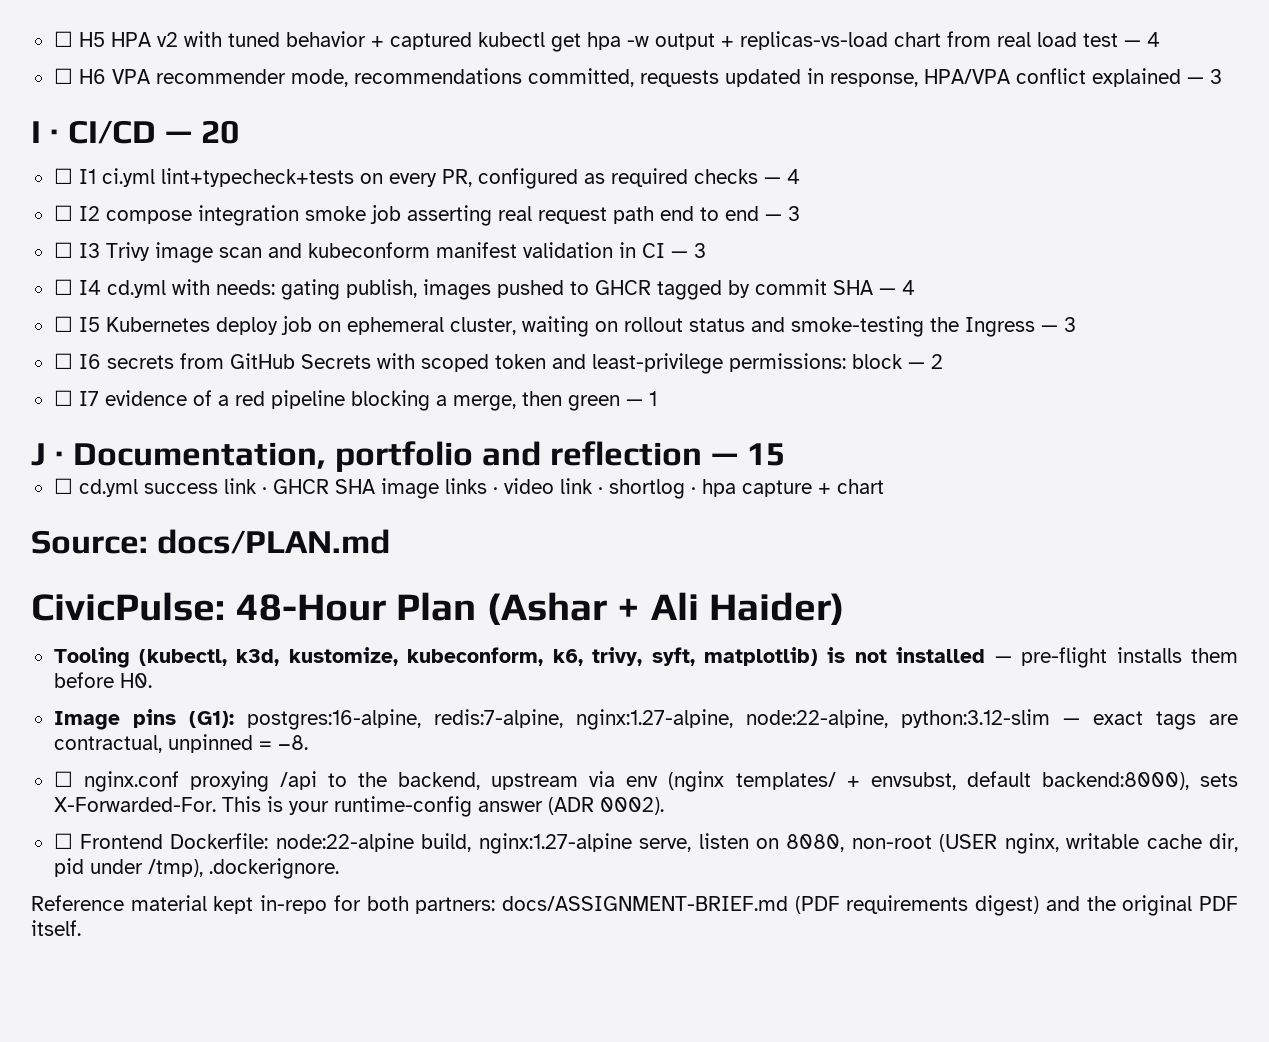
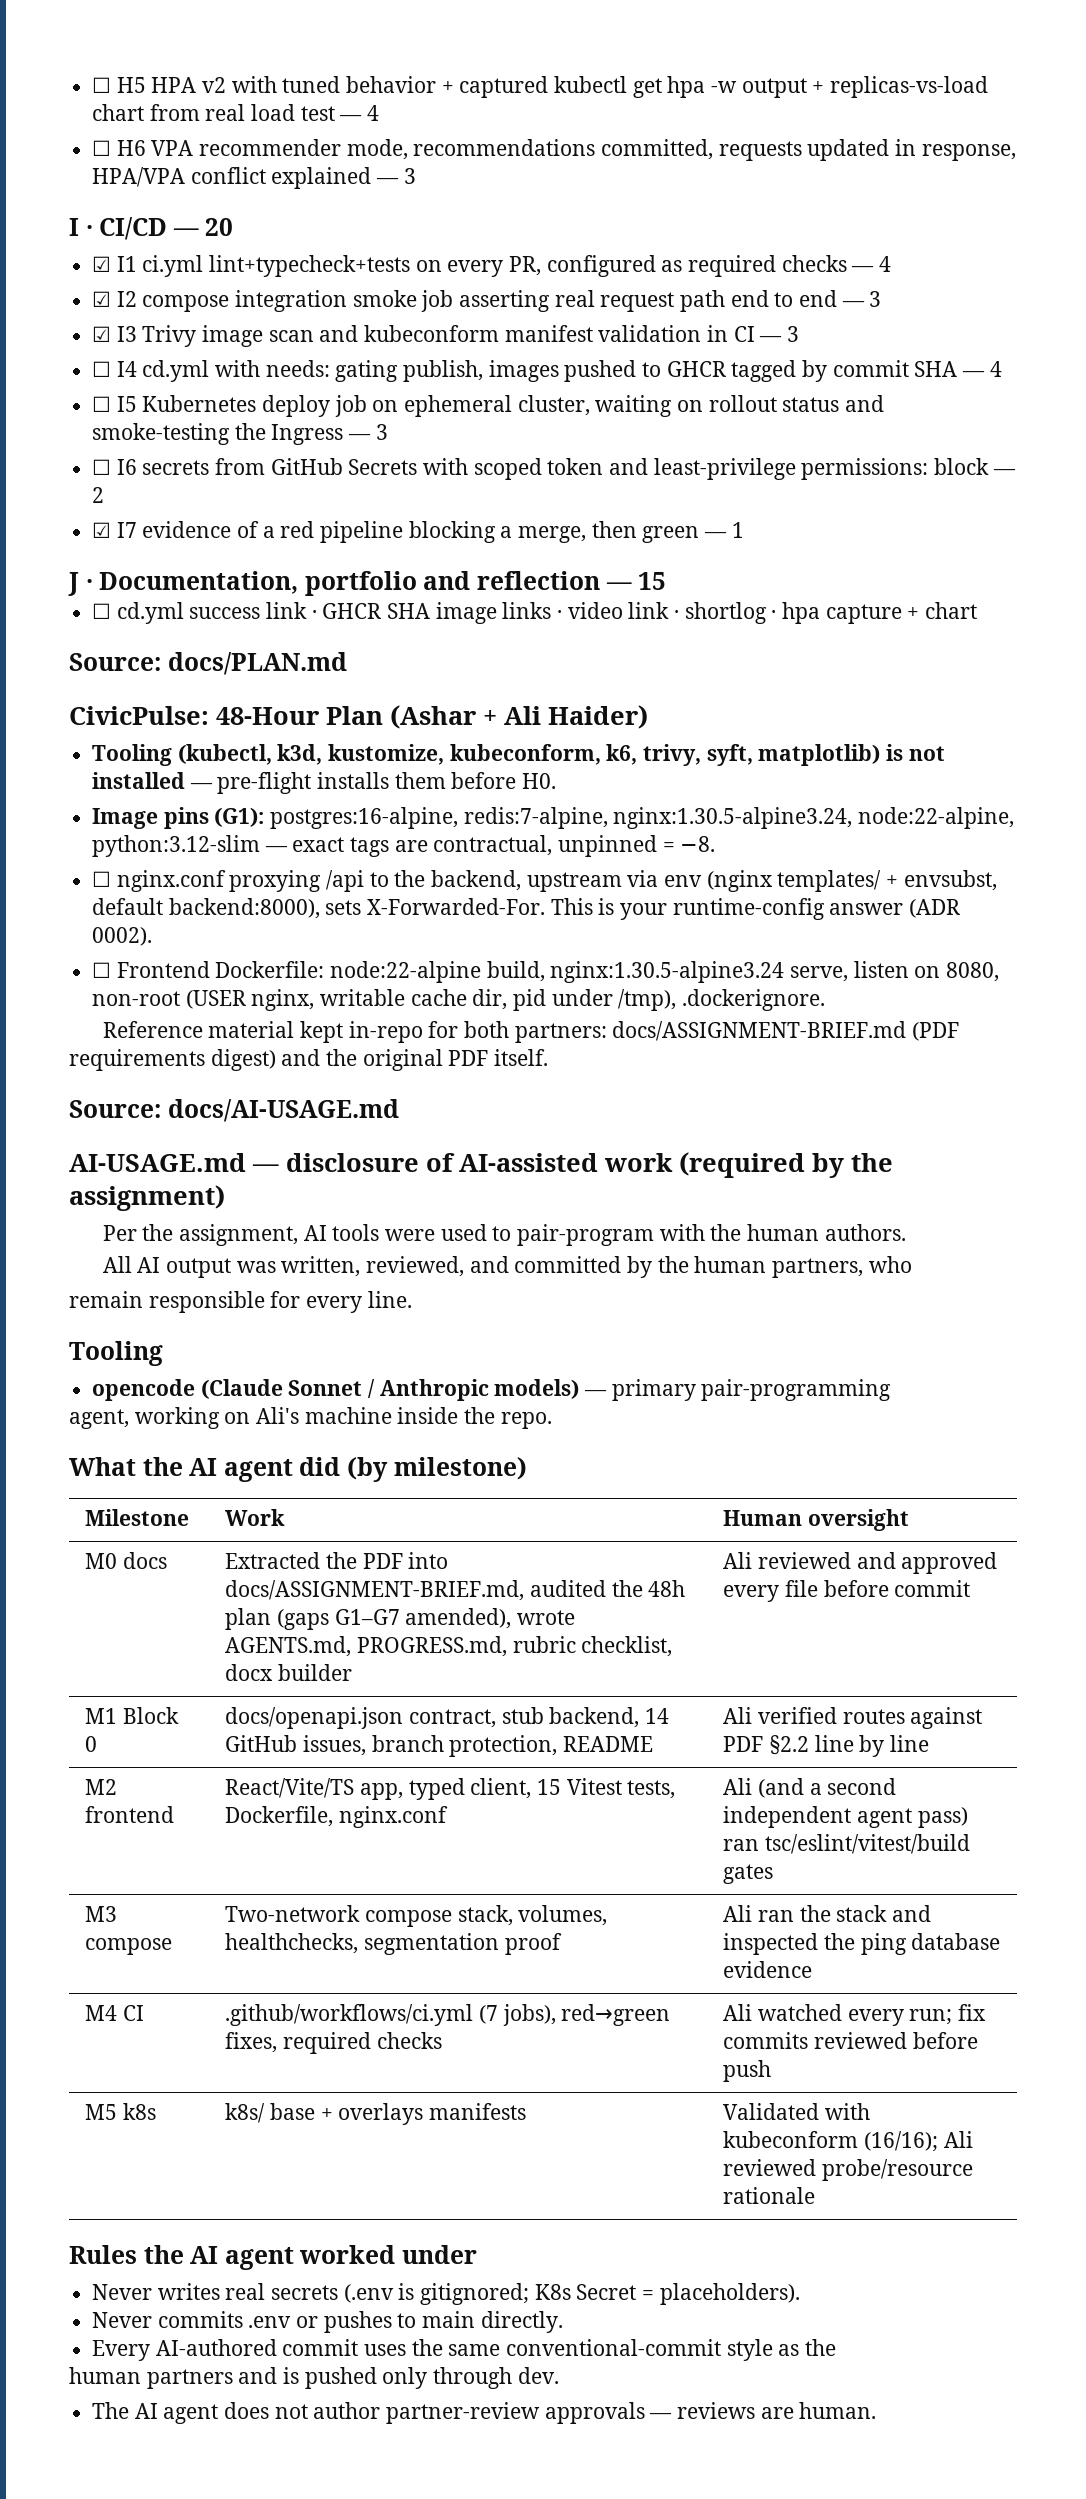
[53,168,73,184] ☐ -> [92,256,112,272] ☑
[53,205,73,221] ☐ -> [92,291,112,307] ☑
[53,242,73,258] ☐ -> [92,326,112,342] ☑
[53,390,73,406] ☐ -> [92,522,112,538] ☑
[575,709,733,730] nginx:1.27-alpine, -> [613,807,853,829] nginx:1.30.5-alpine3.24,
[478,833,632,854] nginx:1.27-alpine -> [550,961,785,983] nginx:1.30.5-alpine3.24
(81, 928) none -> [69,1099,399,1122] [69,1152,893,1178] [69,1185,225,1211] [102,1224,906,1246] [102,1256,912,1278] [69,1291,412,1313] [69,1341,163,1366] [92,1379,892,1401] [69,1407,552,1429] [69,1457,527,1482] [85,1509,190,1526] [225,1509,286,1526] [723,1509,909,1531] [85,1552,167,1569] [225,1552,449,1569] [225,1580,686,1601] [225,1608,575,1630] [225,1636,673,1657] [225,1664,352,1681] [723,1552,998,1574] [723,1580,971,1602] [85,1707,179,1724] [85,1736,98,1752] [225,1707,669,1729] [225,1735,653,1757] [723,1707,983,1729] [723,1735,929,1757] [85,1779,118,1795] [85,1806,175,1823] [225,1778,676,1800] [225,1806,448,1828] [723,1778,897,1798] [723,1806,968,1828] [723,1834,970,1854] [723,1864,774,1884] [85,1906,118,1922] [85,1938,173,1955] [225,1905,608,1927] [225,1933,562,1955] [723,1905,931,1922] [723,1933,1001,1955] [723,1961,813,1978] [85,2005,144,2021] [225,2004,671,2026] [225,2032,442,2054] [723,2004,986,2026] [723,2032,978,2049] [723,2060,772,2082] [85,2103,156,2120] [225,2103,526,2125] [723,2103,870,2120] [723,2131,973,2152] [723,2159,973,2181] [723,2187,816,2204] [69,2245,478,2270] [92,2283,800,2305] [92,2311,563,2333] [92,2339,837,2361] [69,2367,559,2389] [92,2402,877,2424] // Source: docs/AI-USAGE.md // AI-USAGE.md — disclosure of AI-assisted work (required by the assignment) // Per the assignment, AI tools were used to pair-program with the human authors. // All AI output was written, reviewed, and committed by the human partners, who // remain responsible for every line. // Tooling // opencode (Claude Sonnet / Anthropic models) — primary pair-programming // agent, working on Ali's machine inside the repo. // What the AI agent did (by milestone) // Milestone | Work | Human oversight // M0 docs | Extracted the PDF into docs/ASSIGNMENT-BRIEF.md, audited the 48h plan (gaps G1–G7 amended), wrote AGENTS.md, PROGRESS.md, rubric checklist, docx builder | Ali reviewed and approved every file before commit // M1 Block 0 | docs/openapi.json contract, stub backend, 14 GitHub issues, branch protection, README | Ali verified routes against PDF §2.2 line by line // M2 frontend | React/Vite/TS app, typed client, 15 Vitest tests, Dockerfile, nginx.conf | Ali (and a second independent agent pass) ran tsc/eslint/vitest/build gates // M3 compose | Two-network compose stack, volumes, healthchecks, segmentation proof | Ali ran the stack and inspected the ping database evidence // M4 CI | .github/workflows/ci.yml (7 jobs), red→green fixes, required checks | Ali watched every run; fix commits reviewed before push // M5 k8s | k8s/ base + overlays manifests | Validated with kubeconform (16/16); Ali reviewed probe/resource rationale // Rules the AI agent worked under // Never writes real secrets (.env is gitignored; K8s Secret = placeholders). // Never commits .env or pushes to main directly. // Every AI-authored commit uses the same conventional-commit style as the // human partners and is pushed only through dev. // The AI agent does not author partner-review approvals — reviews are human.

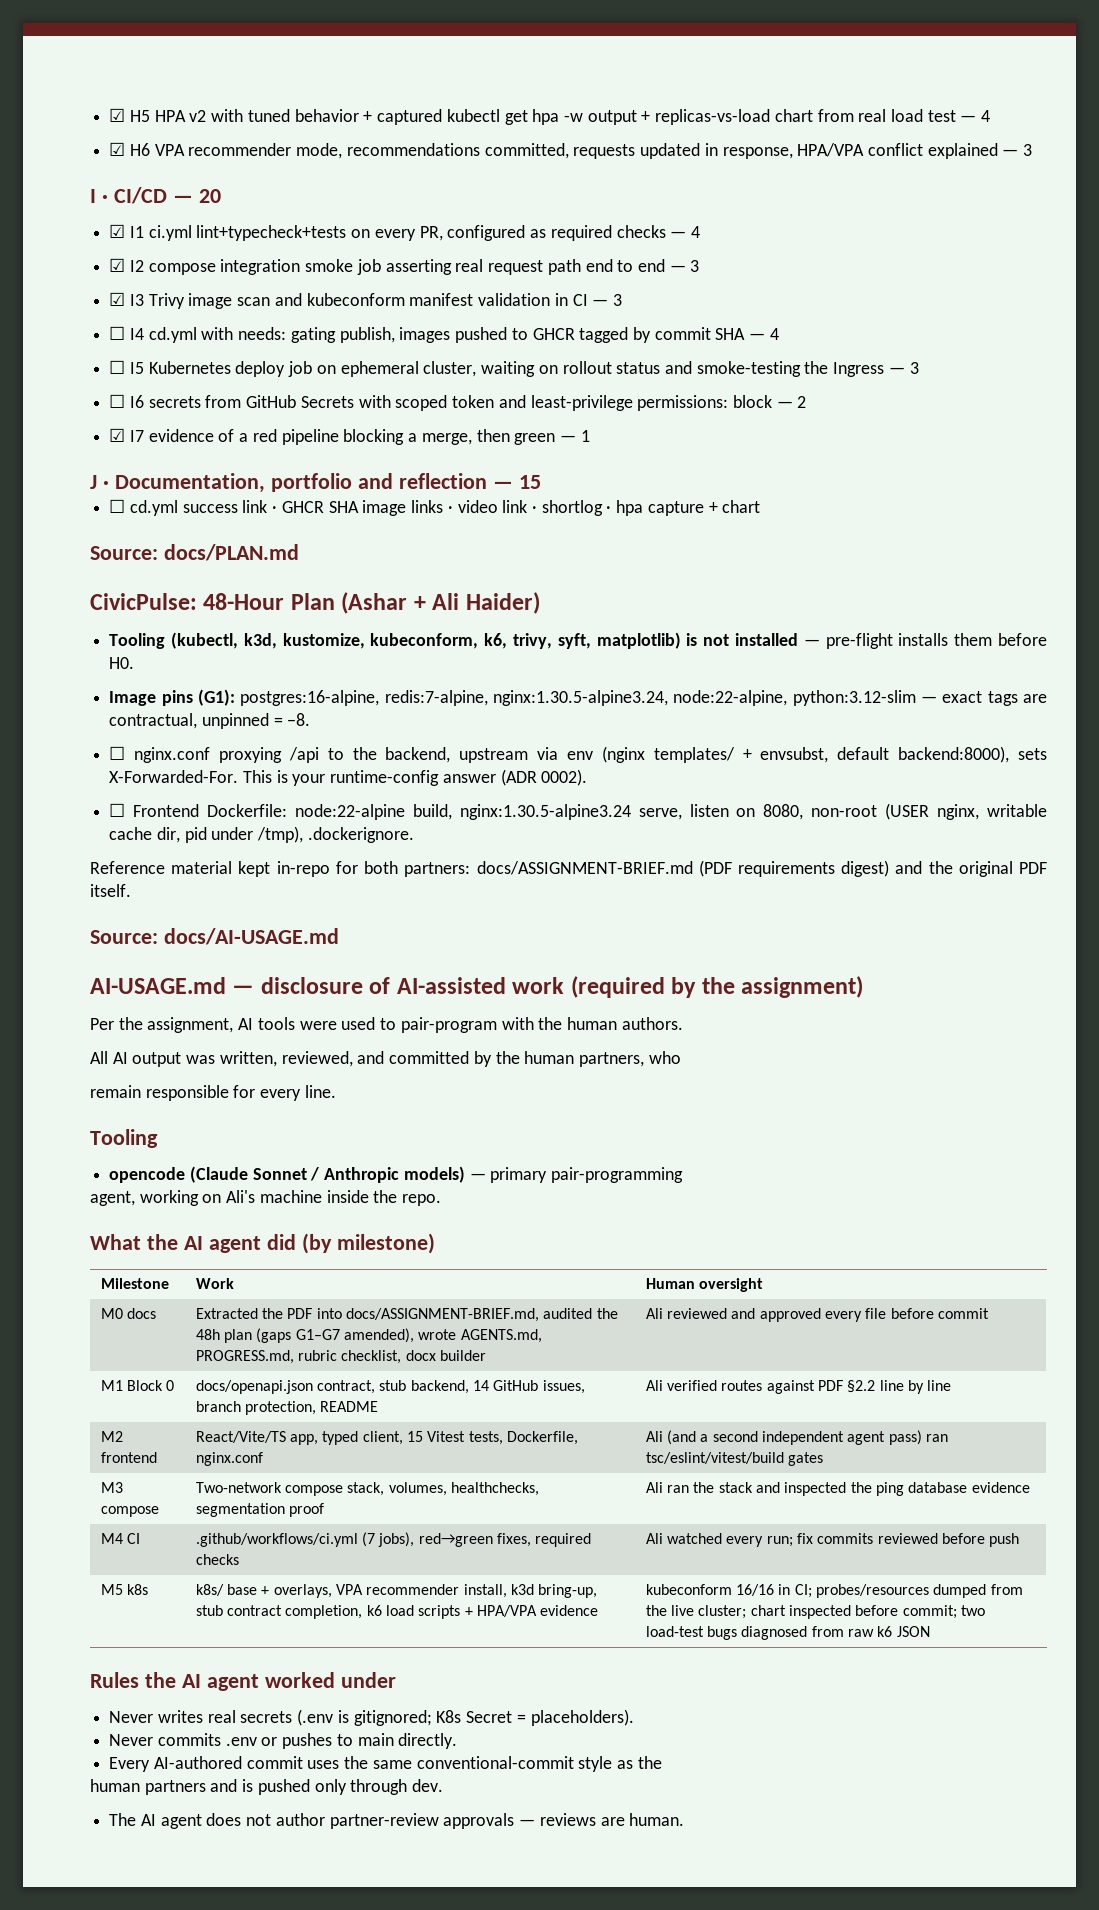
[92,77,112,93] ☐ -> [109,108,126,122] ☑
[92,140,112,156] ☐ -> [109,142,126,156] ☑
[338,2103,526,2125] [723,2103,870,2120] [723,2131,973,2152] [723,2159,973,2181] [723,2187,816,2204] overlays manifests | Validated with kubeconform (16/16); Ali reviewed probe/resource rationale -> [273,1584,598,1598] [195,1605,599,1619] [645,1584,1023,1598] [645,1605,985,1619] [645,1626,930,1640] overlays, VPA recommender install, k3d bring-up, stub contract completion, k6 load scripts + HPA/VPA evidence | kubeconform 16/16 in CI; probes/resources dumped from the live cluster; chart inspected before commit; two load-test bugs diagnosed from raw k6 JSON

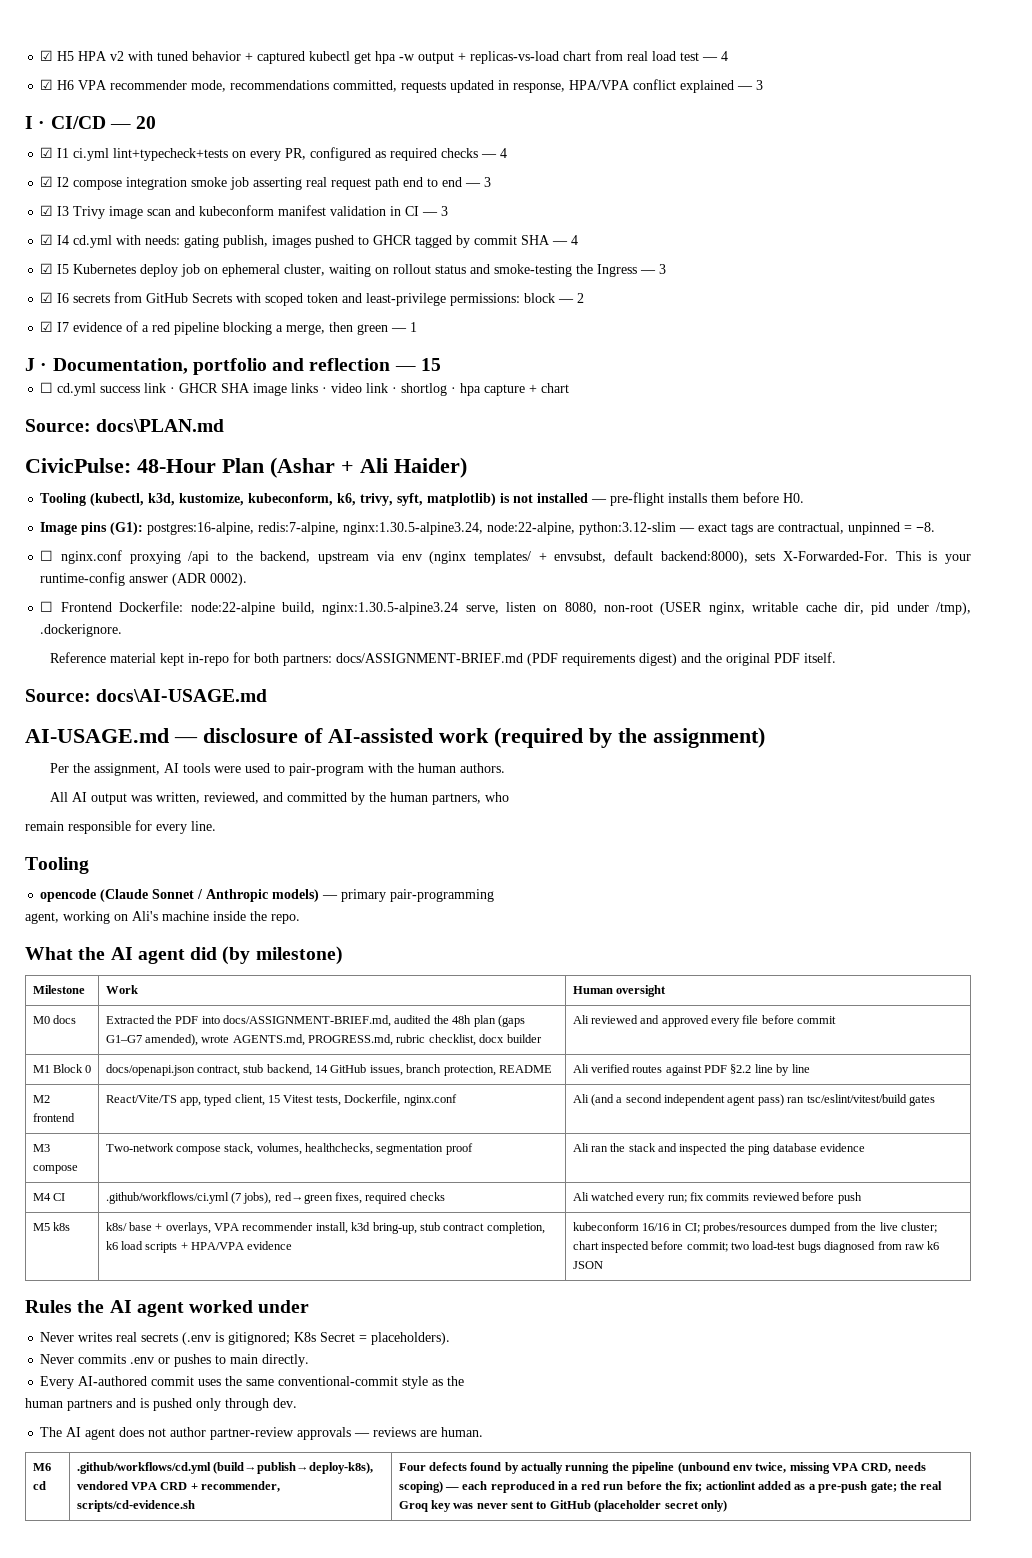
[109,326,126,340] ☐ -> [40,234,54,245] ☑
[109,360,126,374] ☐ -> [40,263,54,274] ☑
[109,394,126,408] ☐ -> [40,292,54,303] ☑
[163,544,299,561] docs/PLAN.md -> [96,419,225,432] docs\PLAN.md
[163,928,339,945] docs/AI-USAGE.md -> [96,689,268,702] docs\AI-USAGE.md
(685, 1819) none -> [32,1463,51,1471] [32,1481,46,1490] [76,1462,373,1474] [76,1481,281,1492] [76,1500,195,1512] [398,1462,926,1474] [398,1481,943,1493] [398,1500,727,1512] // M6 cd | .github/workflows/cd.yml (build→publish→deploy-k8s), vendored VPA CRD + recommender, scripts/cd-evidence.sh | Four defects found by actually running the pipeline (unbound env twice, missing VPA CRD, needs scoping) — each reproduced in a red run before the fix; actionlint added as a pre-push gate; the real Groq key was never sent to GitHub (placeholder secret only)

